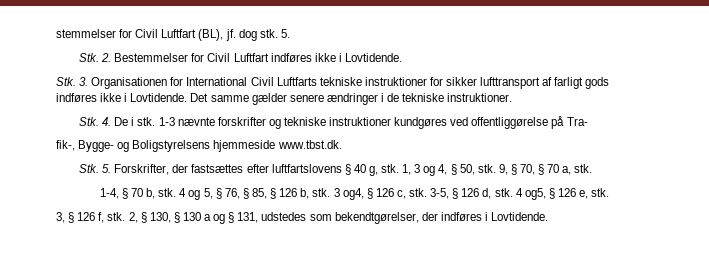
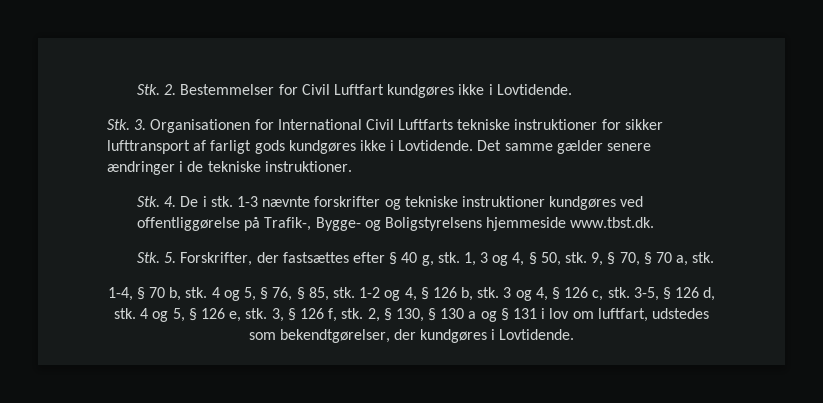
[56,29,290,41] stemmelser for Civil Luftfart (BL), jf. dog stk. 5. // -> (137, 89) none
[270,53,312,62] indføres -> [387,84,455,98] kundgøres
[56,93,97,102] indføres -> [288,140,356,154] kundgøres
[566,117,588,126] [56,140,75,151] Tra‐ // fik-, -> [264,217,312,231] Trafik-,
[271,164,342,173] luftfartslovens -> (385, 257) none
(267, 193) none -> [332,287,417,301] stk. 1-2 og 4,
[342,188,364,200] og4, -> [515,287,548,301] og 4,
[524,188,546,200] og5, -> [152,308,185,322] og 5,
(610, 192) // -> (268, 313) none
[237,212,259,223] 131, -> [512,308,648,322] 131 i lov om luftfart,
[440,212,482,221] indføres -> [420,329,488,343] kundgøres

